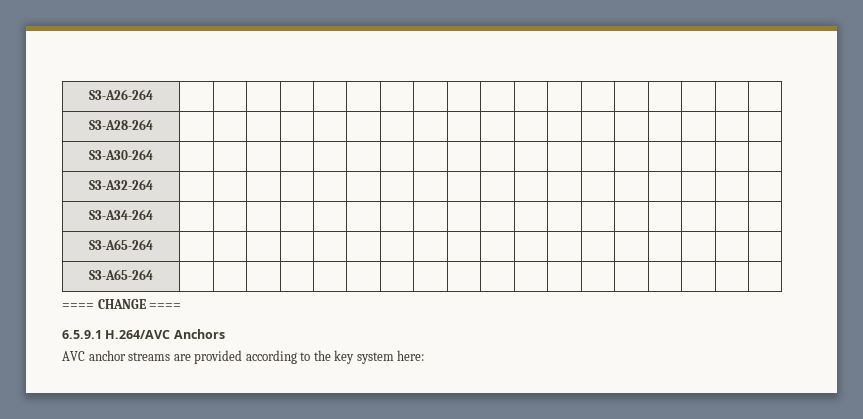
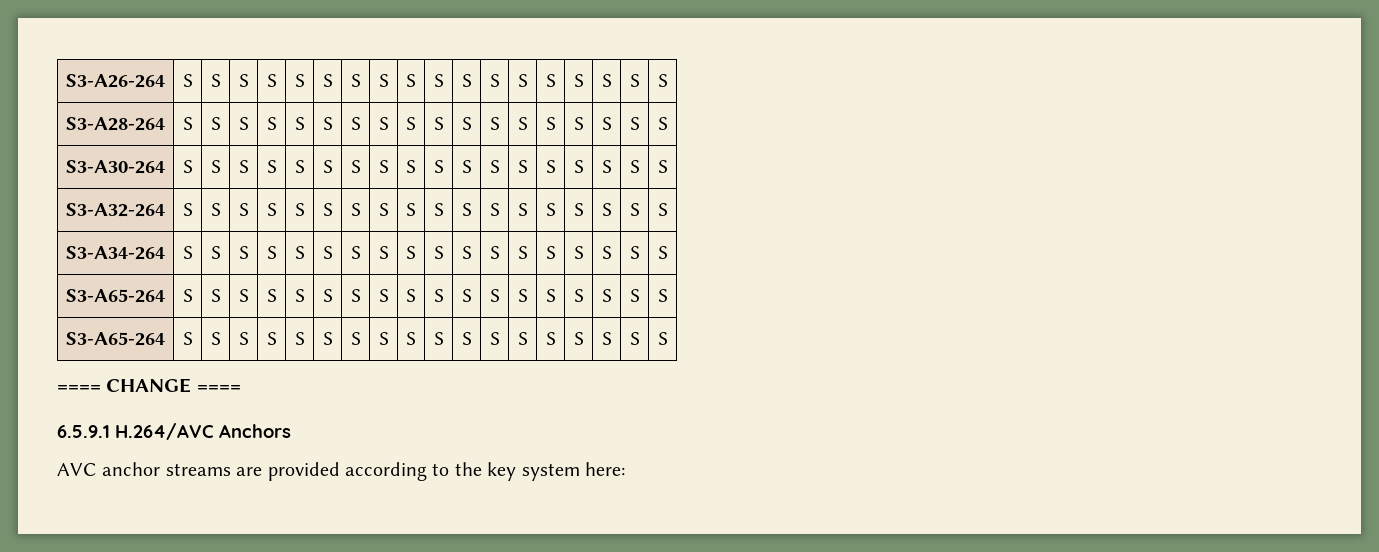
[89,119,153,130] [89,149,153,160] [89,179,153,190] [89,209,153,220] [89,239,153,250] [89,269,153,280] | | | | | | | | | | | | | | | | | // S3-A28-264 | | | | | | | | | | | | | | | | | | // S3-A30-264 | | | | | | | | | | | | | | | | | | // S3-A32-264 | | | | | | | | | | | | | | | | | | // S3-A34-264 | | | | | | | | | | | | | | | | | | // S3-A65-264 | | | | | | | | | | | | | | | | | | // S3-A65-264 | | | | | | | | | | | | | | | | | | -> [182,74,193,87] [210,74,221,87] [238,74,249,87] [266,74,277,87] [294,74,305,87] [322,74,333,87] [350,74,361,87] [378,74,389,87] [406,74,416,87] [433,74,444,87] [461,74,472,87] [489,74,500,87] [517,74,528,87] [545,74,556,87] [573,74,584,87] [601,74,612,87] [629,74,640,87] [657,74,668,87] [66,117,165,131] [182,117,193,130] [210,117,221,130] [238,117,249,130] [266,117,277,130] [294,117,305,130] [322,117,333,130] [350,117,361,130] [378,117,389,130] [406,117,416,130] [433,117,444,130] [461,117,472,130] [489,117,500,130] [517,117,528,130] [545,117,556,130] [573,117,584,130] [601,117,612,130] [629,117,640,130] [657,117,668,130] [66,160,165,174] [182,160,193,173] [210,160,221,173] [238,160,249,173] [266,160,277,173] [294,160,305,173] [322,160,333,173] [350,160,361,173] [378,160,389,173] [406,160,416,173] [433,160,444,173] [461,160,472,173] [489,160,500,173] [517,160,528,173] [545,160,556,173] [573,160,584,173] [601,160,612,173] [629,160,640,173] [657,160,668,173] [66,203,165,217] [182,203,193,216] [210,203,221,216] [238,203,249,216] [266,203,277,216] [294,203,305,216] [322,203,333,216] [350,203,361,216] [378,203,389,216] [406,203,416,216] [433,203,444,216] [461,203,472,216] [489,203,500,216] [517,203,528,216] [545,203,556,216] [573,203,584,216] [601,203,612,216] [629,203,640,216] [657,203,668,216] [66,246,165,260] [182,246,193,259] [210,246,221,259] [238,246,249,259] [266,246,277,259] [294,246,305,259] [322,246,333,259] [350,246,361,259] [378,246,389,259] [406,246,416,259] [433,246,444,259] [461,246,472,259] [489,246,500,259] [517,246,528,259] [545,246,556,259] [573,246,584,259] [601,246,612,259] [629,246,640,259] [657,246,668,259] [66,289,165,303] [182,289,193,302] [210,289,221,302] [238,289,249,302] [266,289,277,302] [294,289,305,302] [322,289,333,302] [350,289,361,302] [378,289,389,302] [406,289,416,302] [433,289,444,302] [461,289,472,302] [489,289,500,302] [517,289,528,302] [545,289,556,302] [573,289,584,302] [601,289,612,302] [629,289,640,302] [657,289,668,302] [66,332,165,346] [182,332,193,345] [210,332,221,345] [238,332,249,345] [266,332,277,345] [294,332,305,345] [322,332,333,345] [350,332,361,345] [378,332,389,345] [406,332,416,345] [433,332,444,345] [461,332,472,345] [489,332,500,345] [517,332,528,345] [545,332,556,345] [573,332,584,345] [601,332,612,345] [629,332,640,345] [657,332,668,345] S | S | S | S | S | S | S | S | S | S | S | S | S | S | S | S | S | S // S3-A28-264 | S | S | S | S | S | S | S | S | S | S | S | S | S | S | S | S | S | S // S3-A30-264 | S | S | S | S | S | S | S | S | S | S | S | S | S | S | S | S | S | S // S3-A32-264 | S | S | S | S | S | S | S | S | S | S | S | S | S | S | S | S | S | S // S3-A34-264 | S | S | S | S | S | S | S | S | S | S | S | S | S | S | S | S | S | S // S3-A65-264 | S | S | S | S | S | S | S | S | S | S | S | S | S | S | S | S | S | S // S3-A65-264 | S | S | S | S | S | S | S | S | S | S | S | S | S | S | S | S | S | S

